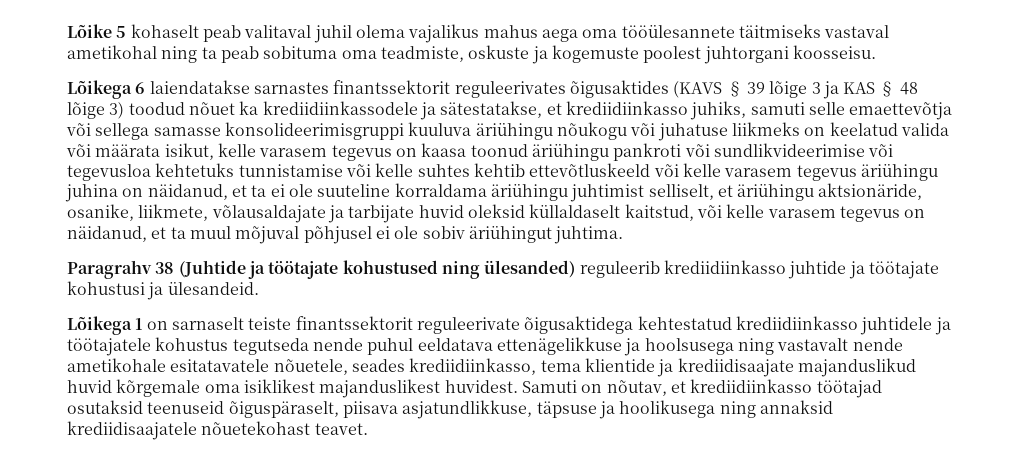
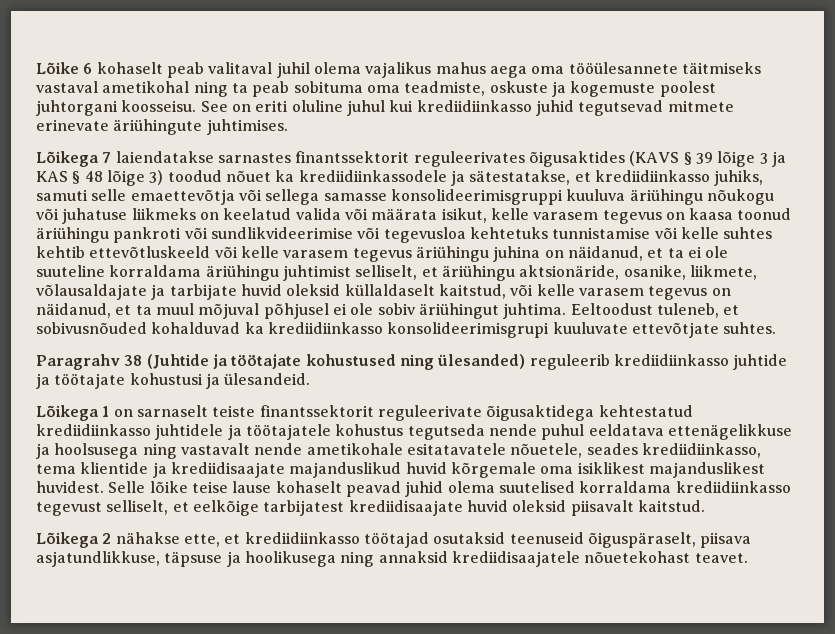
[116,26,127,38] 5 -> [83,63,93,74] 6
[67,80,146,99] // Lõikega 6 -> [200,100,734,116] [36,119,288,135] [36,151,112,167] See on eriti oluline juhul kui krediidiinkasso juhid tegutsevad mitmete erinevate äriühingute juhtimises. // Lõikega 7
(624, 235) none -> [570,303,740,318] [36,322,777,338] Eeltoodust tuleneb, et sobivusnõuded kohalduvad ka krediidiinkasso konsolideerimisgrupi kuuluvate ettevõtjate suhtes.
[521,380,667,396] Samuti on nõutav, -> [108,481,791,497] [36,500,705,516] [36,532,220,548] Selle lõike teise lause kohaselt peavad juhid olema suutelised korraldama krediidiinkasso tegevust selliselt, et eelkõige tarbijatest krediidisaajate huvid oleksid piisavalt kaitstud. // Lõikega 2 nähakse ette,

